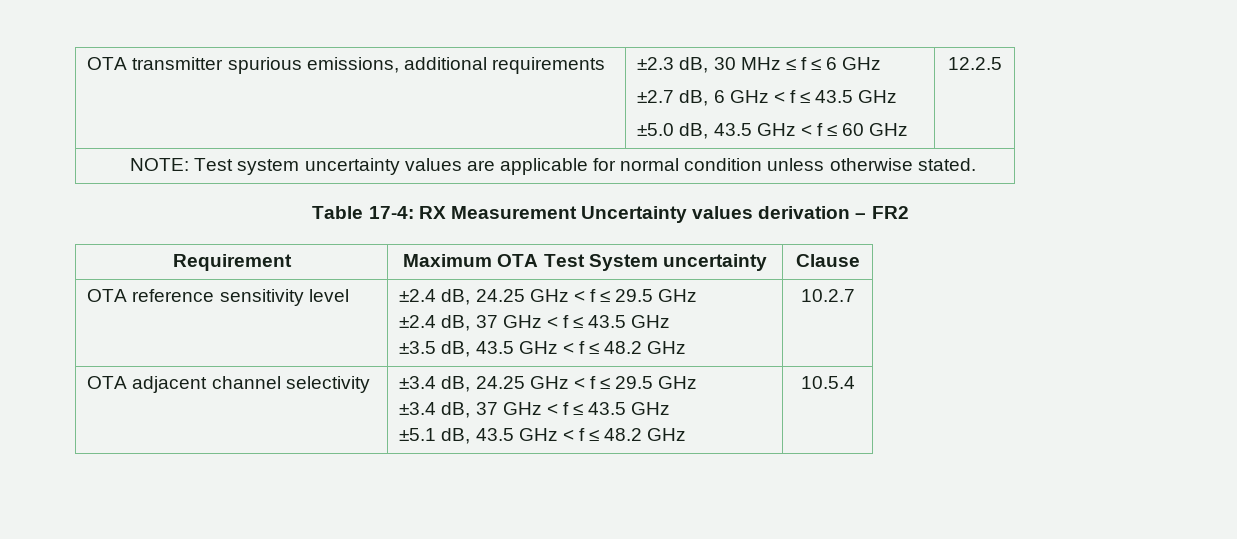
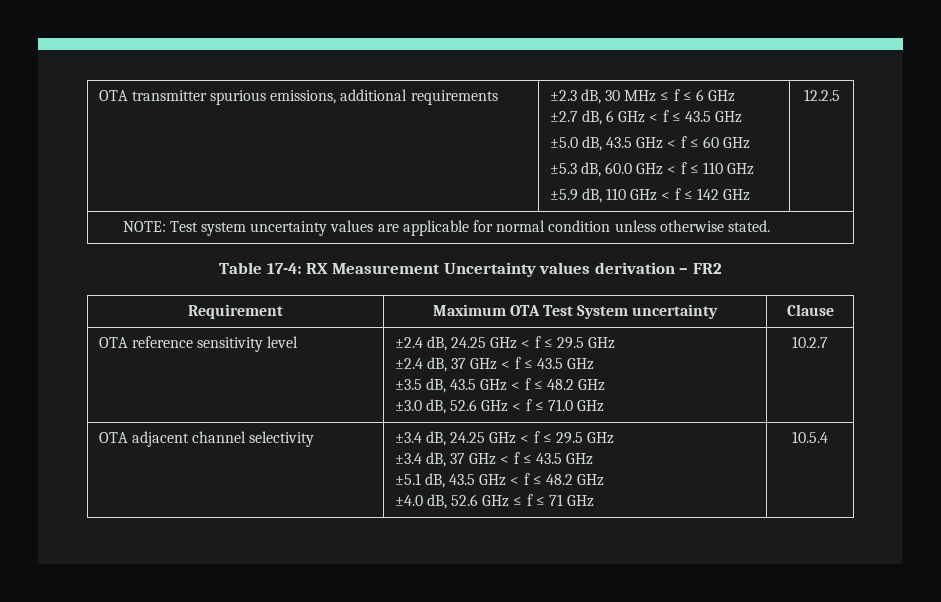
(909, 129) none -> [549,162,755,177] [549,188,751,203] // ±5.3 dB, 60.0 GHz < f ≤ 110 GHz // ±5.9 dB, 110 GHz < f ≤ 142 GHz
(687, 347) none -> [394,399,605,414] // ±3.0 dB, 52.6 GHz < f ≤ 71.0 GHz
(687, 434) none -> [394,494,595,509] // ±4.0 dB, 52.6 GHz ≤ f ≤ 71 GHz

